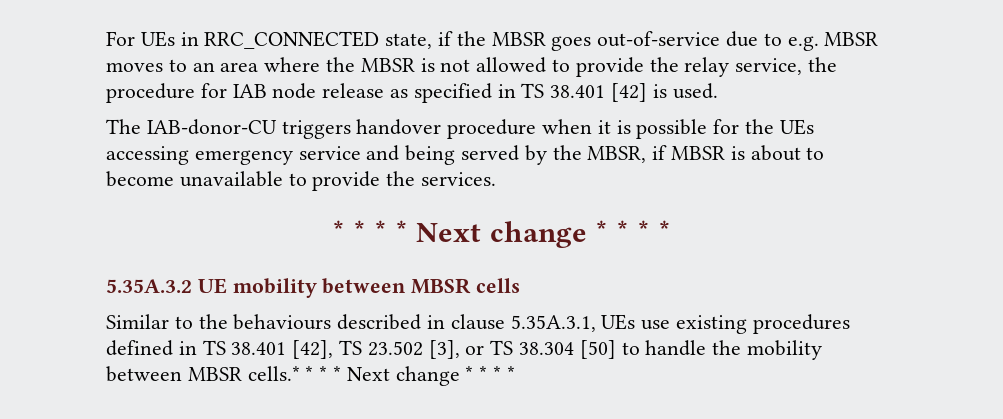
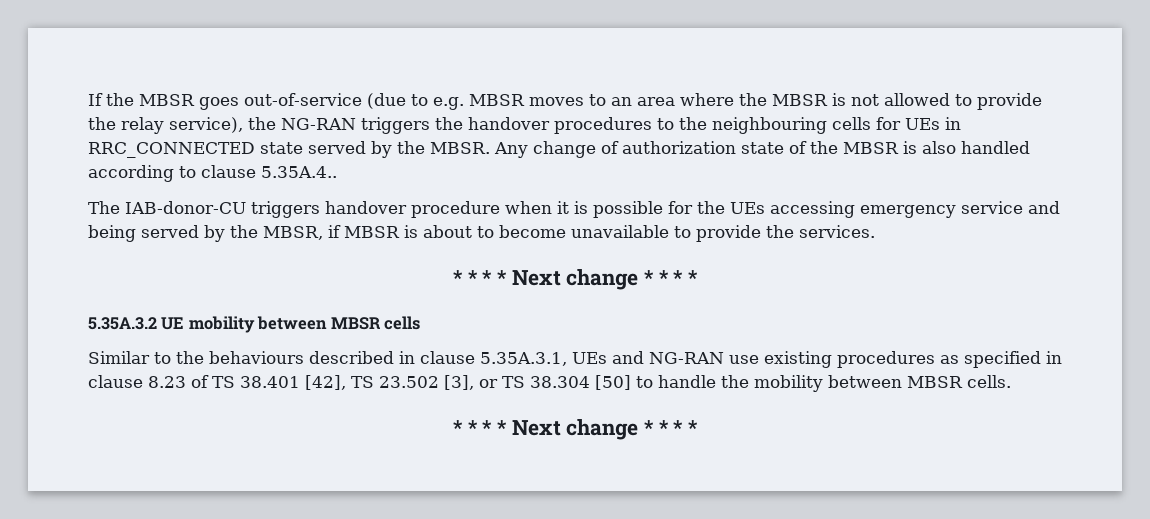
[106,31,454,49] For UEs in RRC_CONNECTED state, if -> [88,93,103,106] If
[726,31,759,47] due -> [367,93,406,109] (due
[735,57,838,75] [106,83,718,103] service, the procedure for IAB node release as specified in TS 38.401 [42] is used. -> [169,117,961,134] [88,141,1030,158] [88,165,337,182] service), the NG-RAN triggers the handover procedures to the neighbouring cells for UEs in RRC_CONNECTED state served by the MBSR. Any change of authorization state of the MBSR is also handled according to clause 5.35A.4..
(636, 322) none -> [612,351,724,364] and NG-RAN
[106,340,197,356] defined in -> [940,351,1062,368] [88,375,209,388] as specified in clause 8.23 of
[247,366,300,381] cells.* -> [967,375,1011,388] [452,420,463,435] cells. // *

